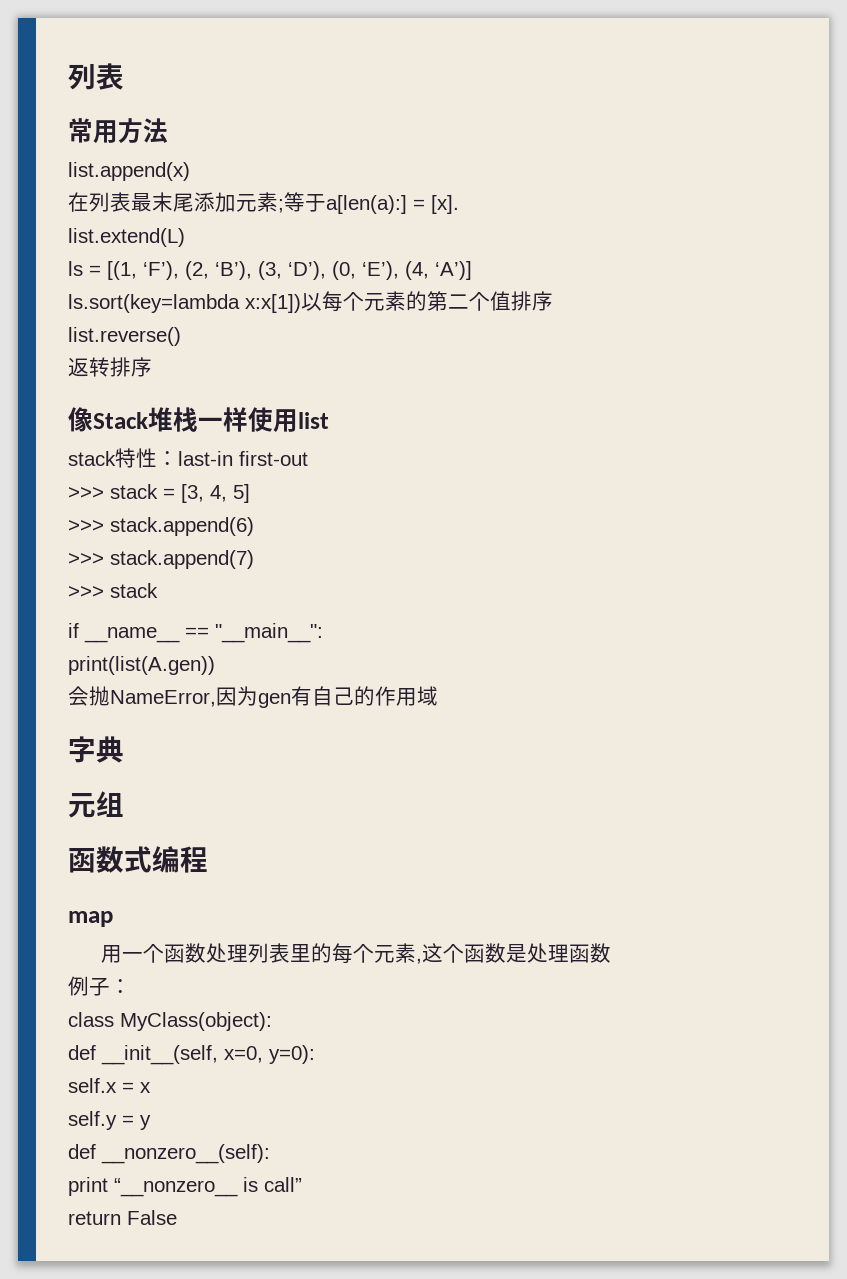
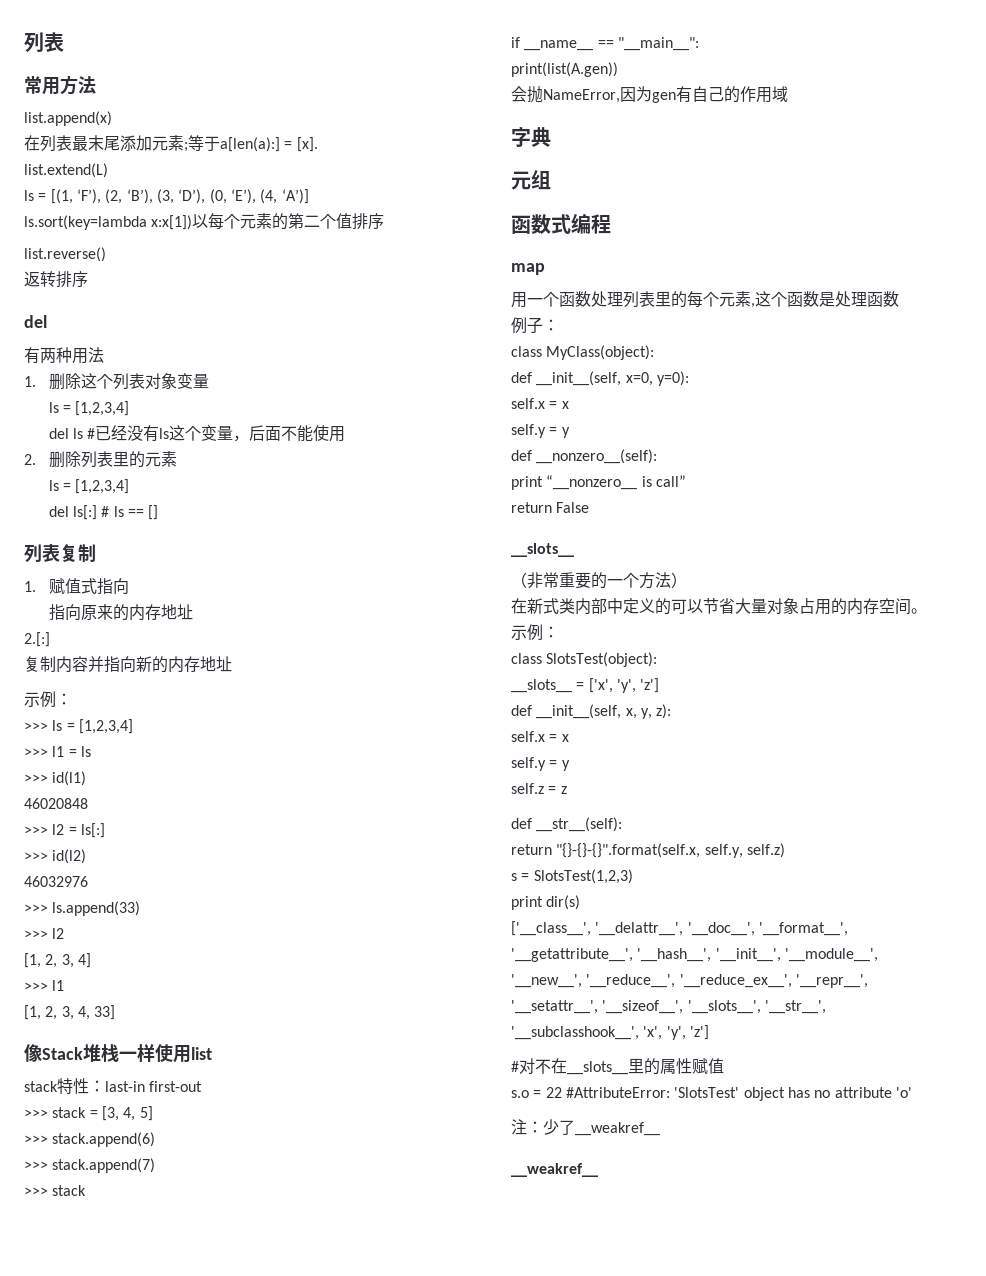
(152, 367) none -> [24,315,47,328] [24,347,104,364] [24,373,209,390] [48,401,130,416] [48,425,346,442] [24,451,177,468] [48,479,130,494] [48,505,159,520] [24,544,96,563] [24,578,129,595] [48,604,193,621] [24,632,50,647] [24,656,232,673] [24,691,72,708] [24,719,133,734] [24,746,91,757] [24,771,87,786] [24,798,88,809] [24,823,105,838] [24,849,87,864] [24,876,88,887] [24,901,141,916] [24,928,65,939] [24,953,91,968] [24,980,65,991] [24,1005,116,1020] // del // 有两种用法 // 1.删除这个列表对象变量 // ls = [1,2,3,4] // del ls #已经没有ls这个变量，后面不能使用 // 2.删除列表里的元素 // ls = [1,2,3,4] // del ls[:] # ls == [] // 列表复制 // 1.赋值式指向 // 指向原来的内存地址 // 2.[:] // 复制内容并指向新的内存地址 // 示例： // >>> ls = [1,2,3,4] // >>> l1 = ls // >>> id(l1) // 46020848 // >>> l2 = ls[:] // >>> id(l2) // 46032976 // >>> ls.append(33) // >>> l2 // [1, 2, 3, 4] // >>> l1 // [1, 2, 3, 4, 33]
(177, 1217) none -> [511,543,574,557] [511,572,687,589] [511,598,927,615] [511,624,559,641] [511,652,658,667] [511,678,660,693] [511,704,672,719] [511,731,569,742] [511,757,570,771] [511,783,567,794] [511,817,623,832] [511,843,785,858] [511,869,633,884] [511,895,581,910] [511,921,848,936] [511,948,878,962] [511,974,868,988] [511,1000,826,1014] [511,1025,709,1040] [511,1058,724,1075] [511,1087,912,1101] [511,1119,660,1136] [511,1163,598,1177] // __slots__ // （非常重要的一个方法） // 在新式类内部中定义的可以节省大量对象占用的内存空间。 // 示例： // class SlotsTest(object): // __slots__ = ['x', 'y', 'z'] // def __init__(self, x, y, z): // self.x = x // self.y = y // self.z = z // def __str__(self): // return "{}-{}-{}".format(self.x, self.y, self.z) // s = SlotsTest(1,2,3) // print dir(s) // ['__class__', '__delattr__', '__doc__', '__format__', '__getattribute__', '__hash__', '__init__', '__module__', '__new__', '__reduce__', '__reduce_ex__', '__repr__', '__setattr__', '__sizeof__', '__slots__', '__str__', '__subclasshook__', 'x', 'y', 'z'] // #对不在__slots__里的属性赋值 // s.o = 22 #AttributeError: 'SlotsTest' object has no attribute 'o' // 注：少了__weakref__ // __weakref__

